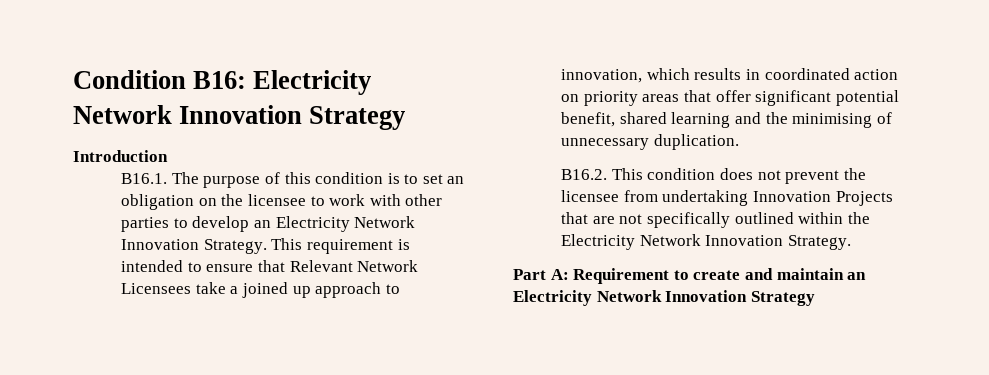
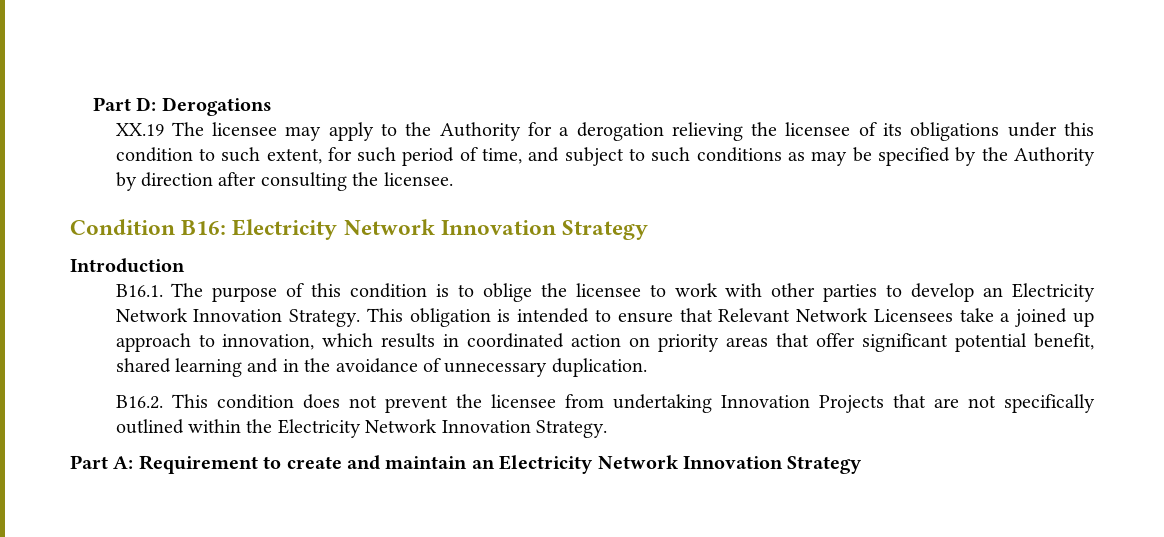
(73, 79) none -> [92,97,272,116] [115,122,1095,141] [115,147,1095,166] [115,172,453,191] Part D: Derogations // XX.19 The licensee may apply to the Authority for a derogation relieving the licensee of its obligations under this condition to such extent, for such period of time, and subject to such conditions as may be specified by the Authority by direction after consulting the licensee. //
[422,174,465,184] [121,194,217,210] set an obligation on -> [482,283,532,302] oblige
[306,239,393,254] requirement -> [409,308,491,327] obligation
[765,112,873,128] the minimising -> [282,358,418,373] in the avoidance

